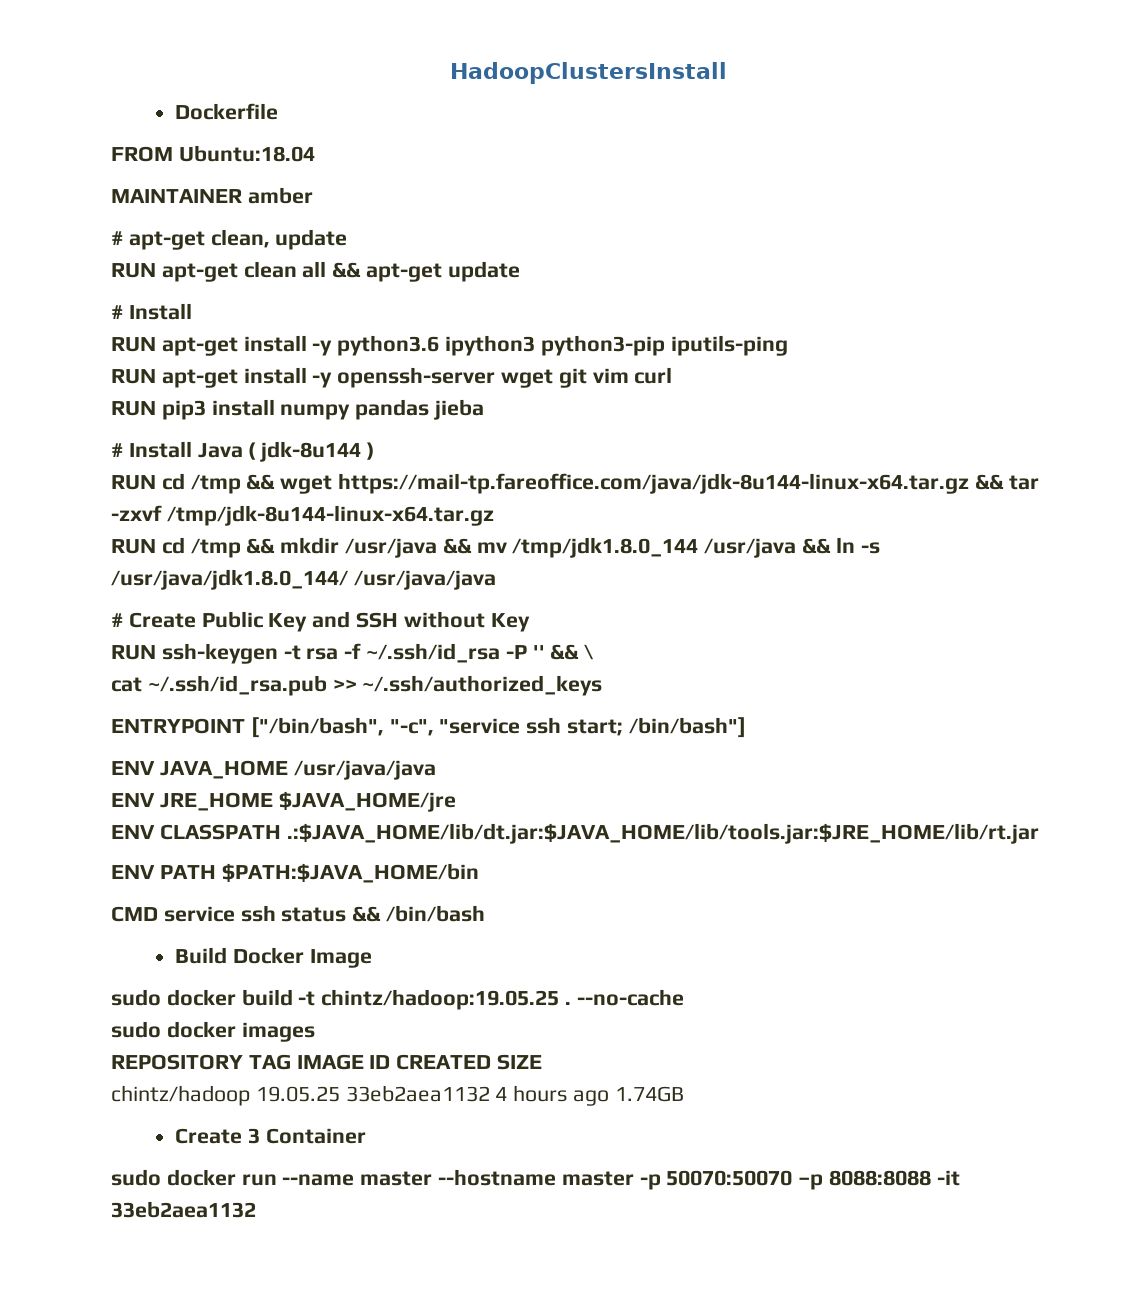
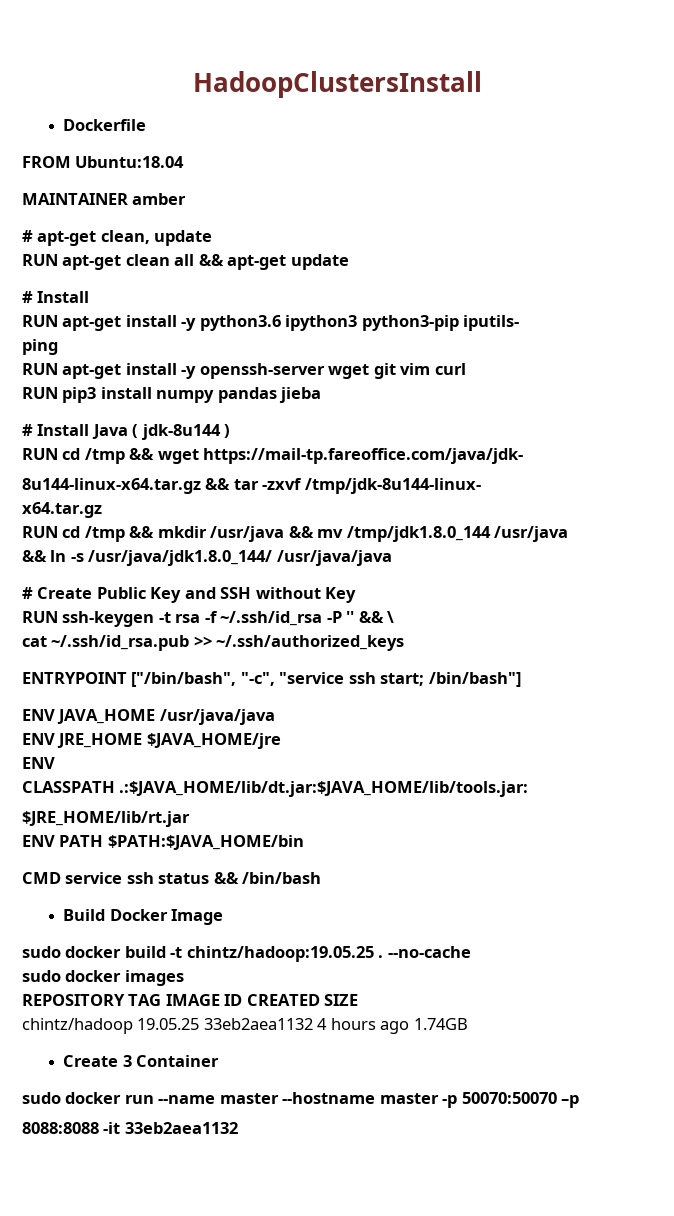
[670,335,788,356] iputils-ping -> [463,315,520,331] [22,339,58,355] iputils- // ping
[338,473,970,494] https://mail-tp.fareoffice.com/java/jdk-8u144-linux-x64.tar.gz -> [203,448,524,464] [22,478,201,494] https://mail-tp.fareoffice.com/java/jdk- // 8u144-linux-x64.tar.gz
[166,505,494,526] /tmp/jdk-8u144-linux-x64.tar.gz -> [304,478,481,494] [22,502,102,518] /tmp/jdk-8u144-linux- // x64.tar.gz
(797, 548) none -> (569, 534) //
[159,823,1039,844] CLASSPATH .:$JAVA_HOME/lib/dt.jar:$JAVA_HOME/lib/tools.jar:$JRE_HOME/lib/rt.jar -> [22,781,529,797] [22,811,190,827] // CLASSPATH .:$JAVA_HOME/lib/dt.jar:$JAVA_HOME/lib/tools.jar: // $JRE_HOME/lib/rt.jar
(824, 1182) none -> (580, 1101) //

